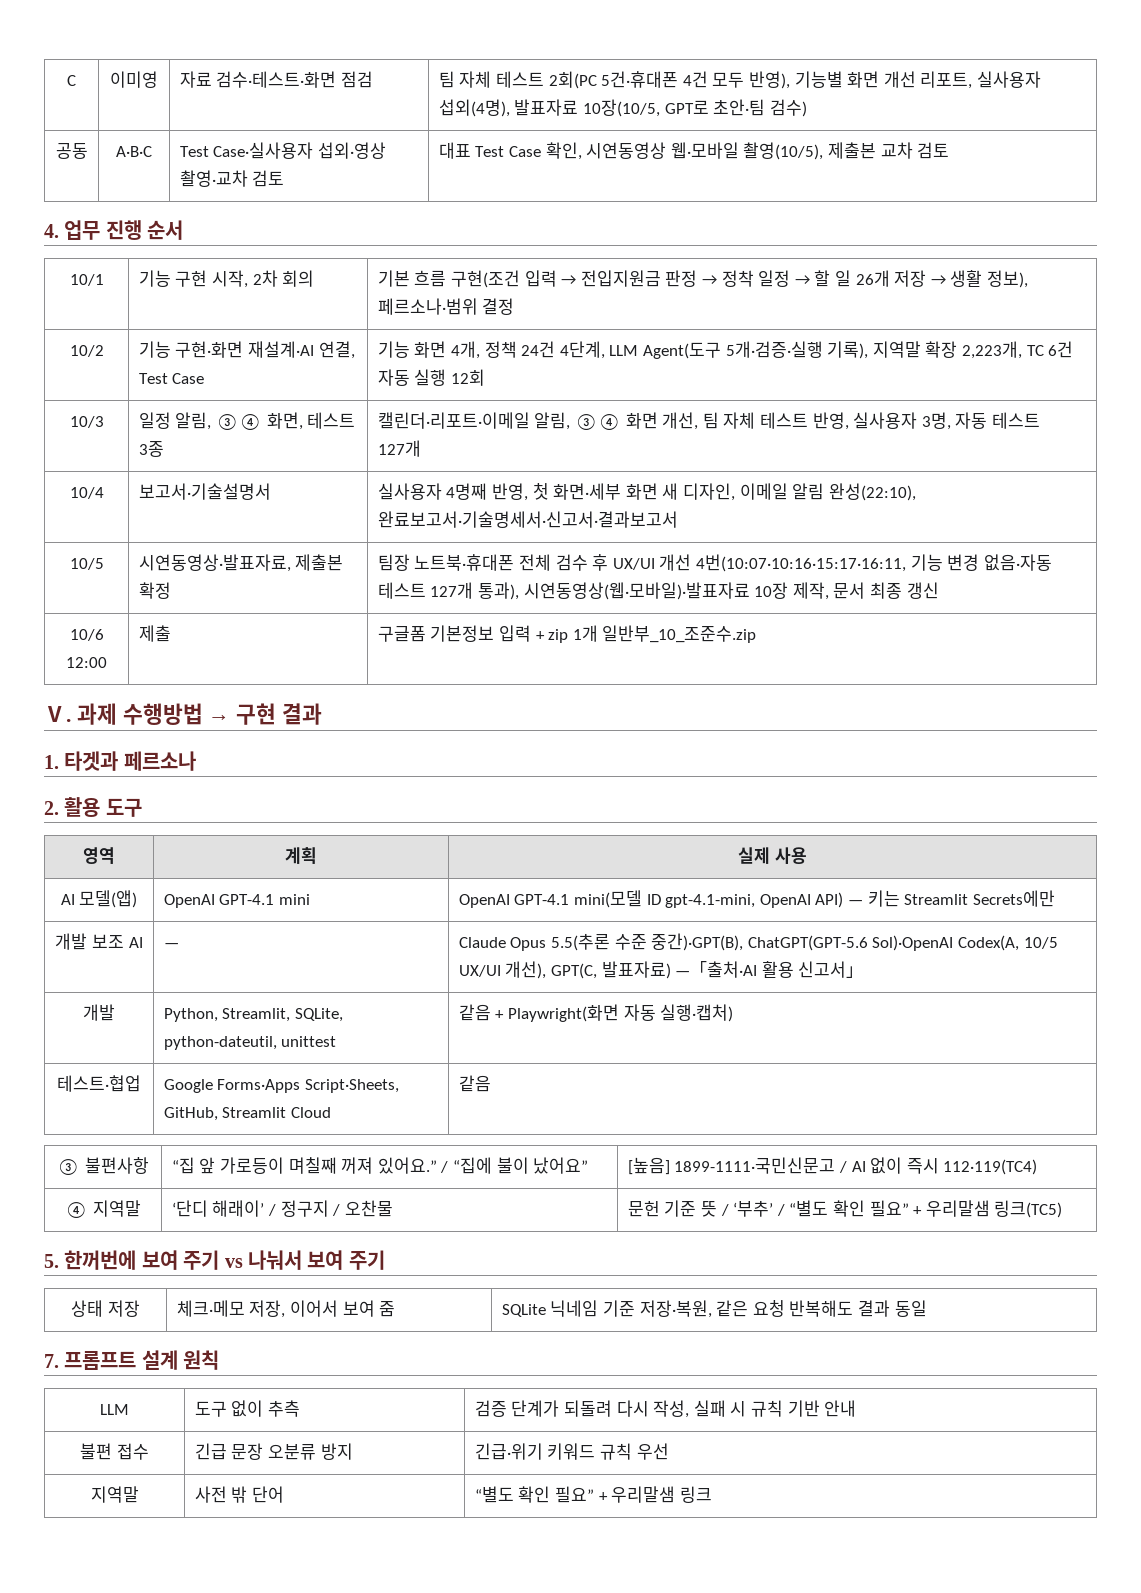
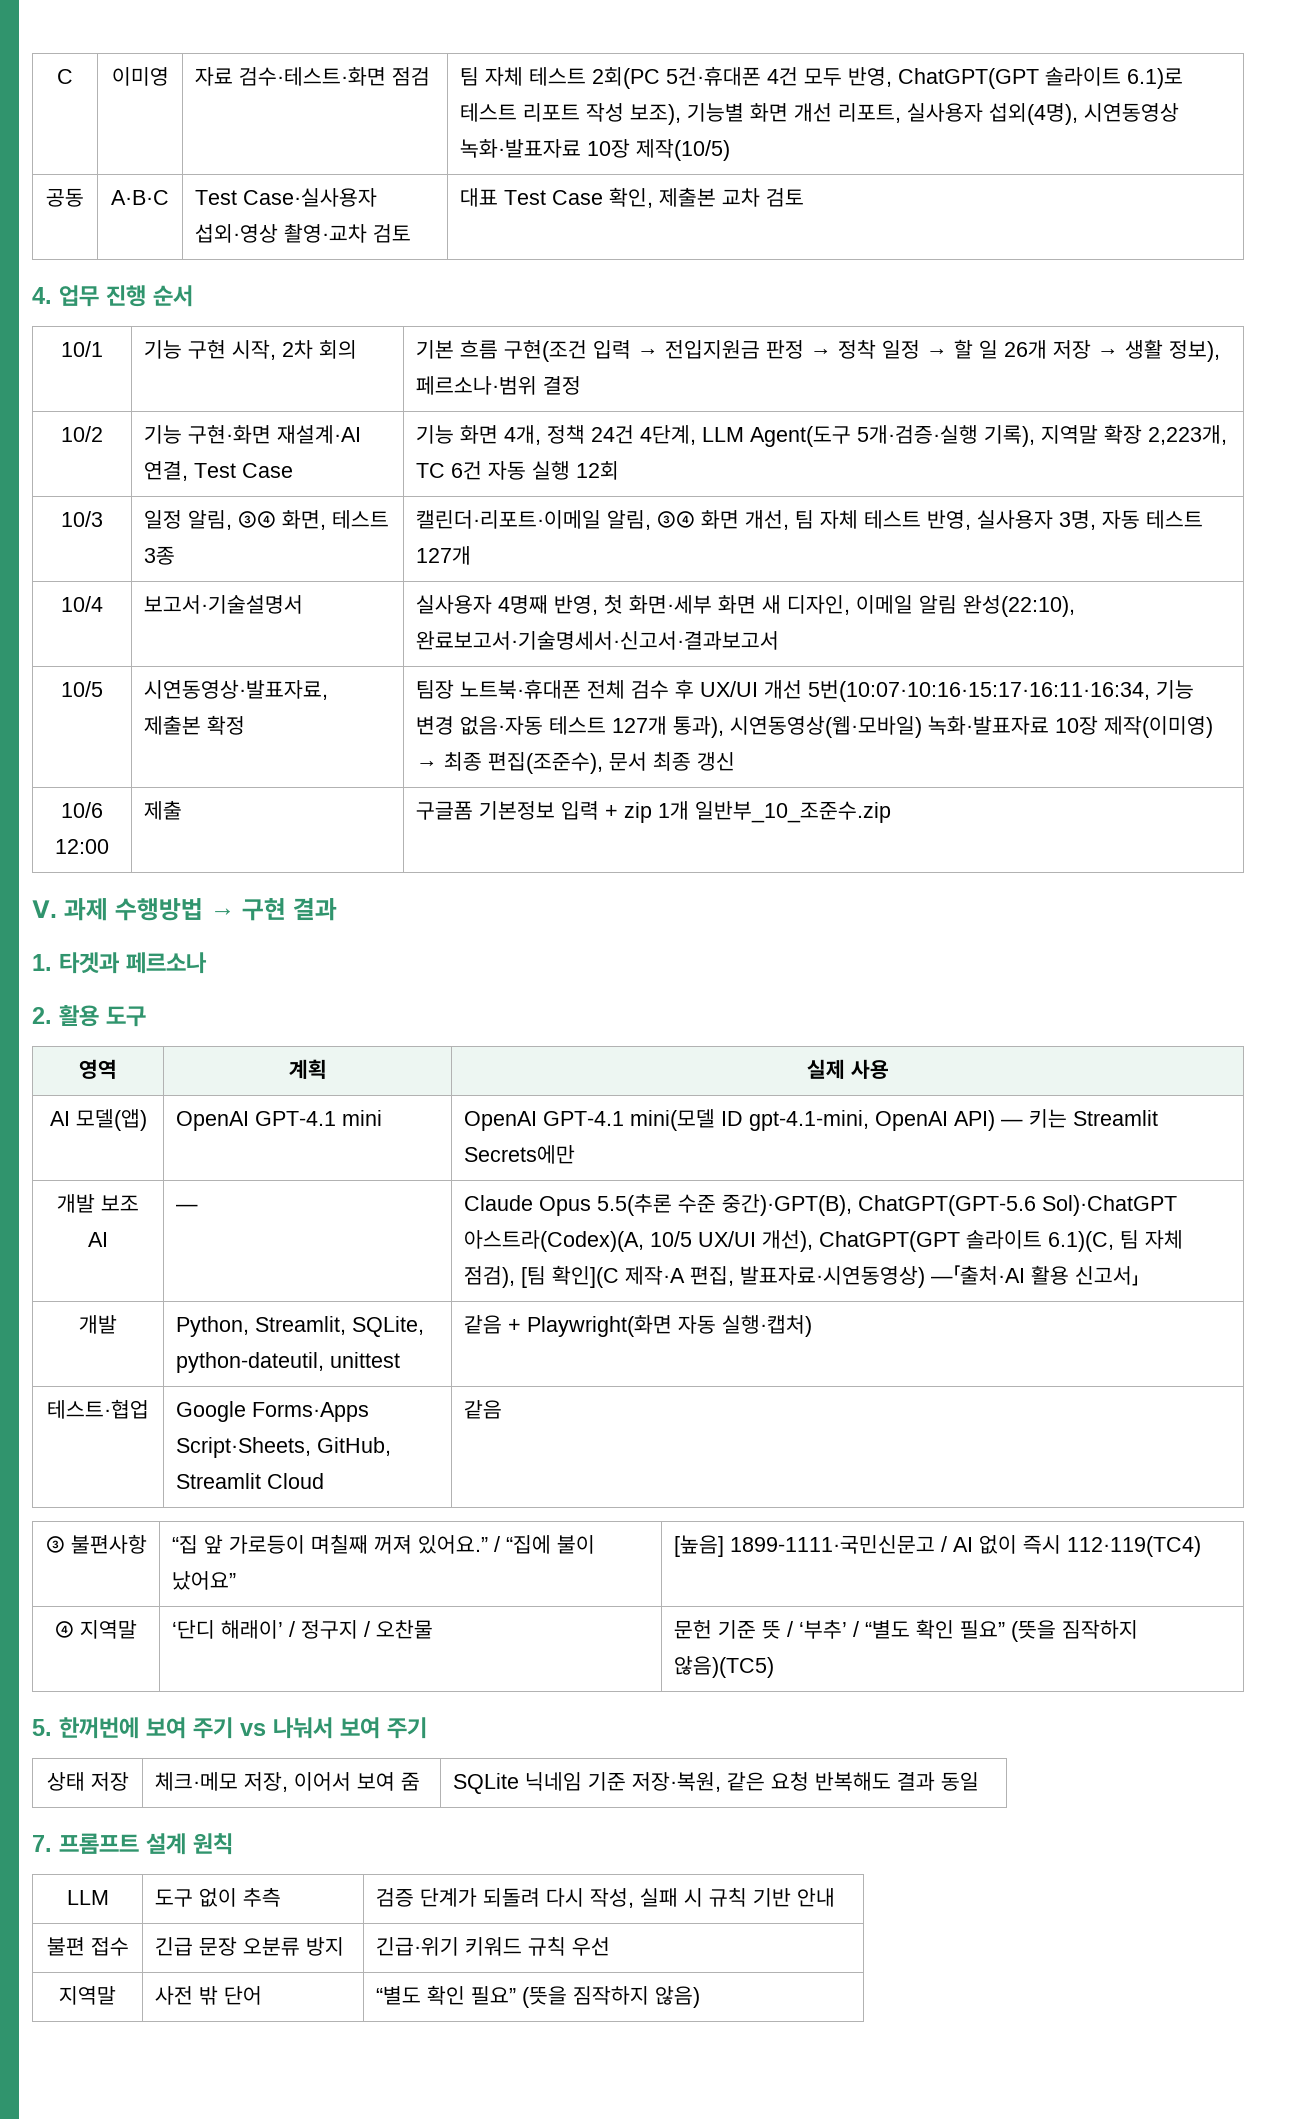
[749,71,791,89] 반영), -> [848,67,1184,89] [460,103,682,125] 반영, ChatGPT(GPT 솔라이트 6.1)로 테스트 리포트 작성 보조),
[514,99,807,117] 발표자료 10장(10/5, GPT로 초안·팀 검수) -> [1084,103,1180,122] [460,139,731,161] 시연동영상 녹화·발표자료 10장 제작(10/5)
[586,142,824,160] 시연동영상 웹·모바일 촬영(10/5), -> (654, 197) none
[696,554,907,572] 4번(10:07·10:16·15:17·16:11, -> [808,680,1151,702] 5번(10:07·10:16·15:17·16:11·16:34,
[523,582,829,600] 시연동영상(웹·모바일)·발표자료 10장 제작, -> [730,716,1214,738] [416,752,604,774] 시연동영상(웹·모바일) 녹화·발표자료 10장 제작(이미영) → 최종 편집(조준수),
[872,935,1020,951] Sol)·OpenAI Codex(A, -> [1042,1195,1178,1216] [464,1230,645,1252] Sol)·ChatGPT 아스트라(Codex)(A,
[551,961,671,979] GPT(C, 발표자료) -> [819,1230,1184,1252] [464,1265,926,1288] ChatGPT(GPT 솔라이트 6.1)(C, 팀 자체 점검), [팀 확인](C 제작·A 편집, 발표자료·시연동영상)
[913,1200,1063,1218] + 우리말샘 링크(TC5) -> [1011,1620,1139,1642] [674,1656,775,1678] (뜻을 짐작하지 않음)(TC5)
[598,1486,712,1503] + 우리말샘 링크 -> [522,1986,701,2008] (뜻을 짐작하지 않음)

